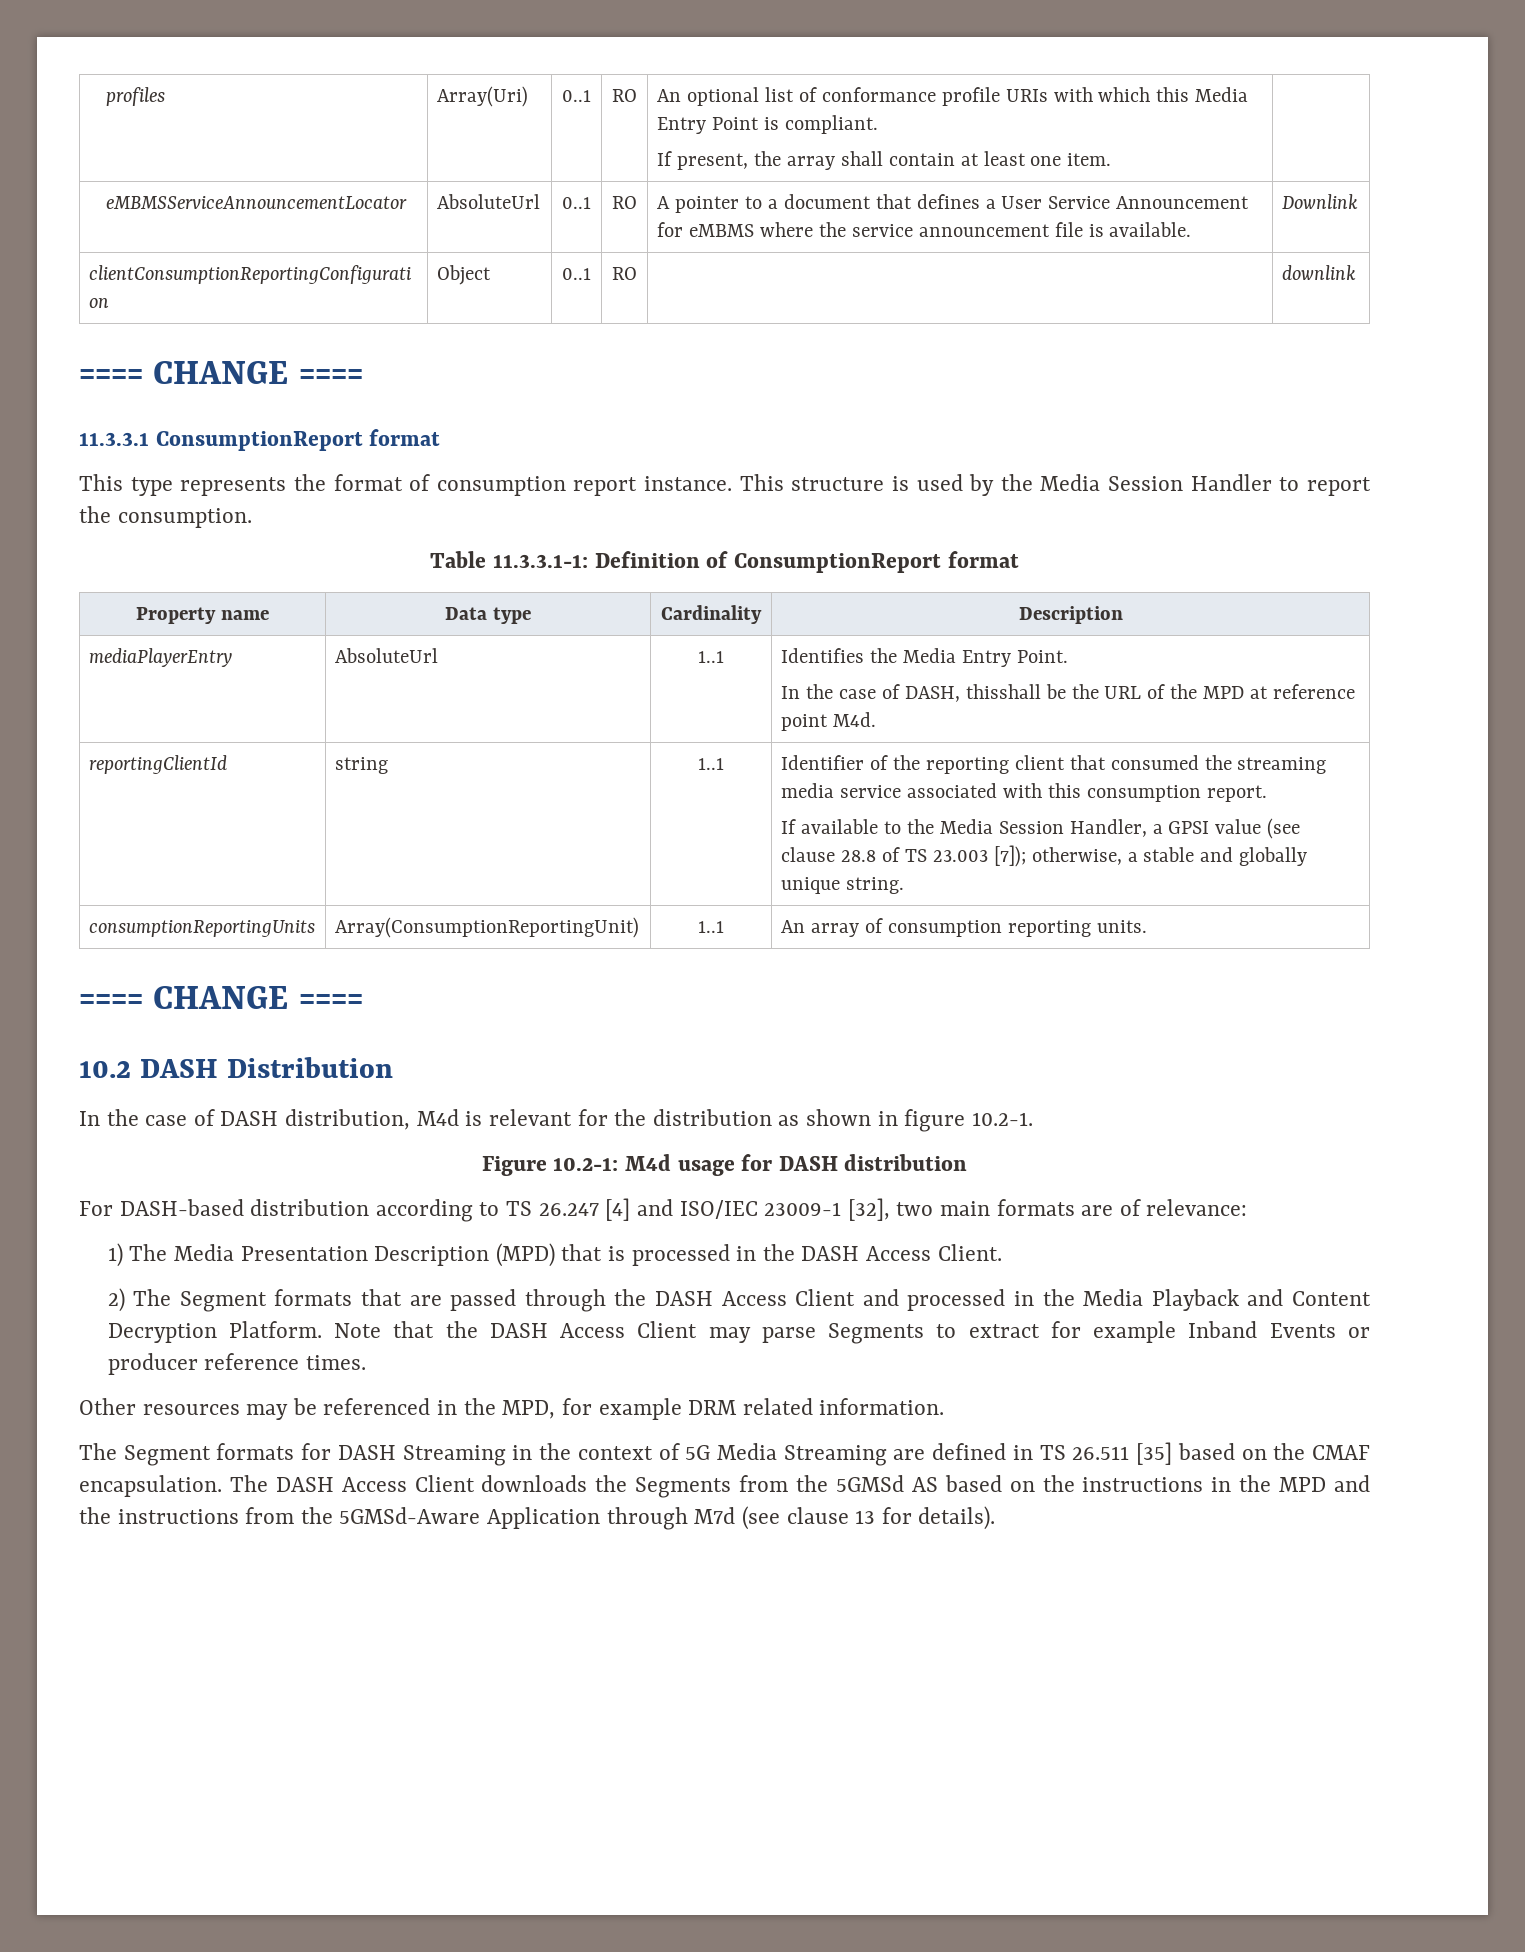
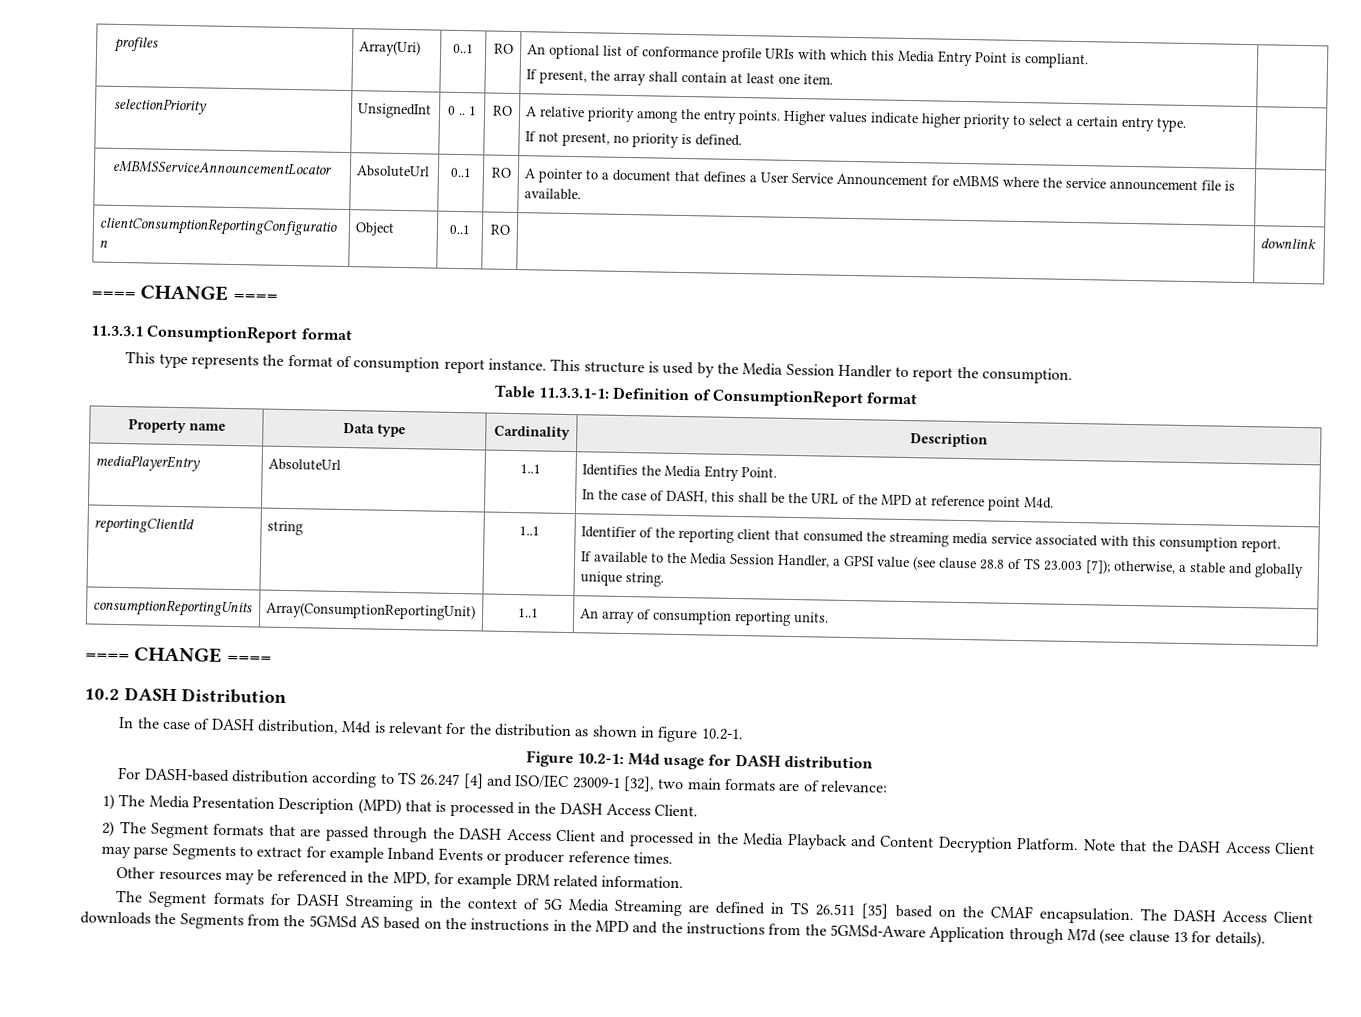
(1112, 159) none -> [113,97,208,115] [357,103,433,119] [447,105,477,116] [491,105,513,116] [525,106,1188,132] [525,131,743,148] // selectionPriority | UnsignedInt | 0 .. 1 | RO | A relative priority among the entry points. Higher values indicate higher priority to select a certain entry type. // If not present, no priority is defined. |
[1281,194,1358,209] Downlink -> (582, 194) none
[965,684,1041,699] thisshall -> [711,491,769,503] this shall

